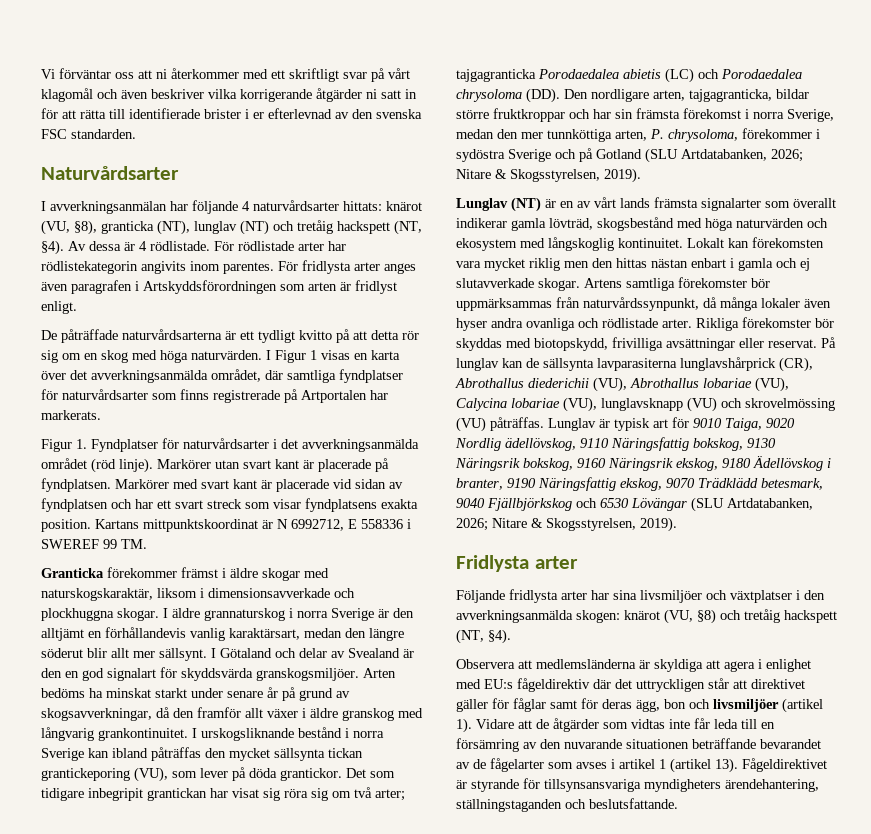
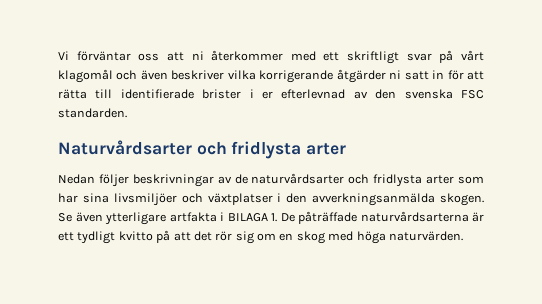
[41,200,422,214] [41,220,422,235] [41,240,346,255] [41,260,416,274] [41,280,397,294] [41,301,77,314] // I avverkningsanmälan har följande 4 naturvårdsarter hittats: knärot (VU, §8), granticka (NT), lunglav (NT) och tretåig hackspett (NT, §4). Av dessa är 4 rödlistade. För rödlistade arter har rödlistekategorin angivits inom parentes. För fridlysta arter anges även paragrafen i Artskyddsförordningen som arten är fridlyst enligt. // -> [196,141,347,159] [58,173,485,187] [58,193,484,206] [58,212,277,225] och fridlysta arter // Nedan följer beskrivningar av de naturvårdsarter och fridlysta arter som har sina livsmiljöer och växtplatser i den avverkningsanmälda skogen. Se även ytterligare artfakta i BILAGA 1.
[371,330,399,340] detta -> [193,231,212,241] det
[266,350,400,363] [41,369,403,383] [41,389,388,403] [41,410,101,420] [41,438,419,452] [41,458,389,473] [41,478,403,492] [41,498,418,512] [41,519,411,532] [41,539,147,549] [41,567,329,581] [41,588,355,601] [41,608,414,621] [41,627,404,641] [41,648,414,661] [41,667,396,681] [41,687,350,701] [41,707,423,721] [41,727,384,741] [41,747,363,761] [41,767,395,782] [41,787,405,801] [456,68,802,83] [456,88,809,103] [456,108,834,122] [456,128,820,142] [456,148,803,163] [456,168,641,183] [456,197,836,212] [456,217,828,231] [456,237,824,251] [456,258,810,271] [456,277,770,291] [456,297,831,311] [456,317,834,331] [456,337,836,351] [456,357,813,372] [455,377,789,392] [456,397,835,412] [456,417,795,432] [455,437,776,451] [455,456,831,471] [456,477,823,491] [456,497,813,512] [456,517,677,532] [456,555,578,572] [456,589,825,603] [456,609,837,624] [456,629,511,644] [456,659,811,672] [456,678,805,692] [456,698,823,713] [456,718,775,733] [456,738,821,752] [456,758,827,773] [456,778,819,792] [456,798,678,812] I Figur 1 visas en karta över det avverkningsanmälda området, där samtliga fyndplatser för naturvårdsarter som finns registrerade på Artportalen har markerats. // Figur 1. Fyndplatser för naturvårdsarter i det avverkningsanmälda området (röd linje). Markörer utan svart kant är placerade på fyndplatsen. Markörer med svart kant är placerade vid sidan av fyndplatsen och har ett svart streck som visar fyndplatsens exakta position. Kartans mittpunktskoordinat är N 6992712, E 558336 i SWEREF 99 TM. // Granticka förekommer främst i äldre skogar med naturskogskaraktär, liksom i dimensionsavverkade och plockhuggna skogar. I äldre grannaturskog i norra Sverige är den alltjämt en förhållandevis vanlig karaktärsart, medan den längre söderut blir allt mer sällsynt. I Götaland och delar av Svealand är den en god signalart för skyddsvärda granskogsmiljöer. Arten bedöms ha minskat starkt under senare år på grund av skogsavverkningar, då den framför allt växer i äldre granskog med långvarig grankontinuitet. I urskogsliknande bestånd i norra Sverige kan ibland påträffas den mycket sällsynta tickan grantickeporing (VU), som lever på döda grantickor. Det som tidigare inbegripit grantickan har visat sig röra sig om två arter; tajgagranticka Porodaedalea abietis (LC) och Porodaedalea chrysoloma (DD). Den nordligare arten, tajgagranticka, bildar större fruktkroppar och har sin främsta förekomst i norra Sverige, medan den mer tunnköttiga arten, P. chrysoloma, förekommer i sydöstra Sverige och på Gotland (SLU Artdatabanken, 2026; Nitare & Skogsstyrelsen, 2019). // Lunglav (NT) är en av vårt lands främsta signalarter som överallt indikerar gamla lövträd, skogsbestånd med höga naturvärden och ekosystem med långskoglig kontinuitet. Lokalt kan förekomsten vara mycket riklig men den hittas nästan enbart i gamla och ej slutavverkade skogar. Artens samtliga förekomster bör uppmärksammas från naturvårdssynpunkt, då många lokaler även hyser andra ovanliga och rödlistade arter. Rikliga förekomster bör skyddas med biotopskydd, frivilliga avsättningar eller reservat. På lunglav kan de sällsynta lavparasiterna lunglavshårprick (CR), Abrothallus diederichii (VU), Abrothallus lobariae (VU), Calycina lobariae (VU), lunglavsknapp (VU) och skrovelmössing (VU) påträffas. Lunglav är typisk art för 9010 Taiga, 9020 Nordlig ädellövskog, 9110 Näringsfattig bokskog, 9130 Näringsrik bokskog, 9160 Näringsrik ekskog, 9180 Ädellövskog i branter, 9190 Näringsfattig ekskog, 9070 Trädklädd betesmark, 9040 Fjällbjörkskog och 6530 Lövängar (SLU Artdatabanken, 2026; Nitare & Skogsstyrelsen, 2019). // Fridlysta arter // Följande fridlysta arter har sina livsmiljöer och växtplatser i den avverkningsanmälda skogen: knärot (VU, §8) och tretåig hackspett (NT, §4). // Observera att medlemsländerna är skyldiga att agera i enlighet med EU:s fågeldirektiv där det uttryckligen står att direktivet gäller för fåglar samt för deras ägg, bon och livsmiljöer (artikel 1). Vidare att de åtgärder som vidtas inte får leda till en försämring av den nuvarande situationen beträffande bevarandet av de fågelarter som avses i artikel 1 (artikel 13). Fågeldirektivet är styrande för tillsynsansvariga myndigheters ärendehantering, ställningstaganden och beslutsfattande. -> (463, 236) none

